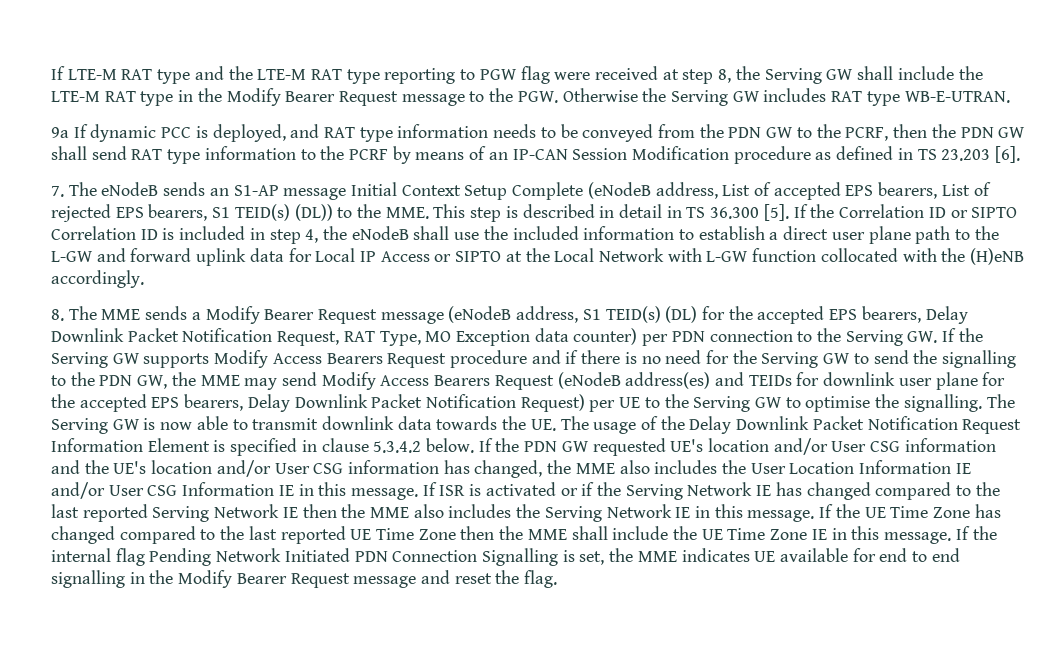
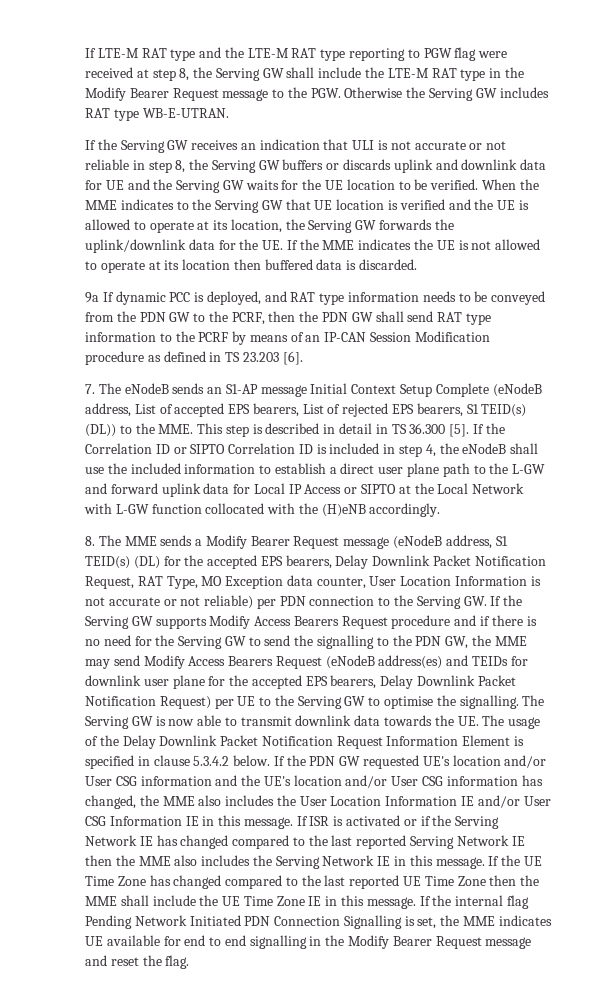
(1010, 97) none -> [84,139,507,153] [84,159,547,173] [84,179,539,193] [84,199,529,213] [84,219,454,233] [84,239,541,253] [84,259,418,273] // If the Serving GW receives an indication that ULI is not accurate or not reliable in step 8, the Serving GW buffers or discards uplink and downlink data for UE and the Serving GW waits for the UE location to be verified. When the MME indicates to the Serving GW that UE location is verified and the UE is allowed to operate at its location, the Serving GW forwards the uplink/downlink data for the UE. If the MME indicates the UE is not allowed to operate at its location then buffered data is discarded.
[573,328,638,345] counter) -> [316,576,541,589] [84,595,254,609] counter, User Location Information is not accurate or not reliable)

